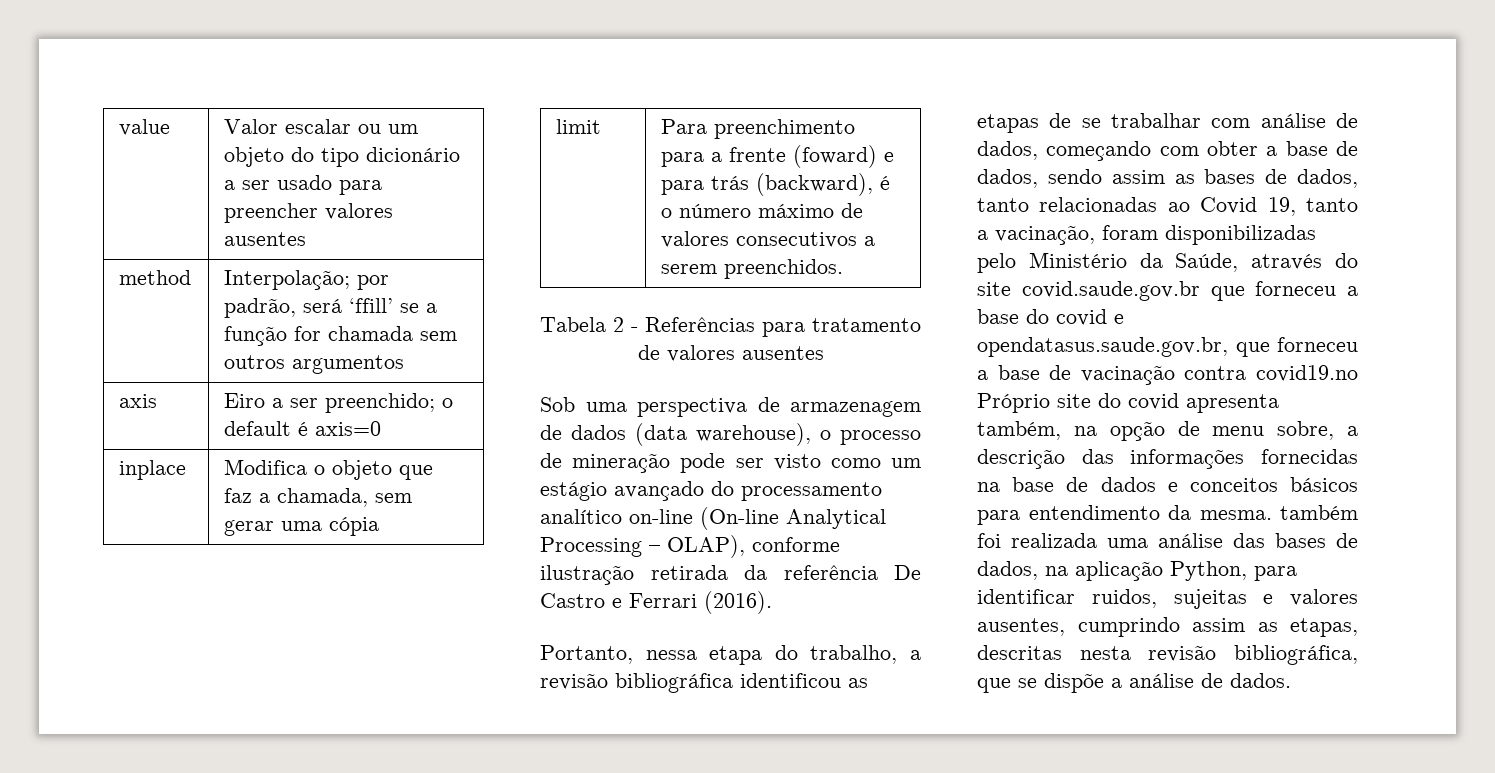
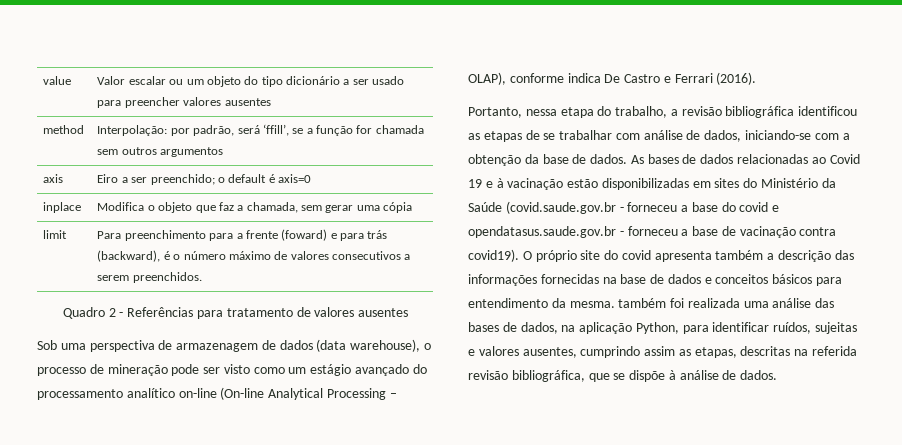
[224,270,351,290] Interpolação; -> [97,125,168,136] Interpolação:
[349,298,394,313] ‘ffill’ -> [262,124,289,136] ‘ffill’,
[540,317,606,332] Tabela -> [62,307,105,319] Quadro
[540,565,878,585] ilustração retirada da referência -> [567,73,601,83] indica
[1046,141,1358,161] [977,169,1358,188] [977,197,1358,216] [977,225,1316,245] [977,252,1358,273] [977,281,1245,301] começando com obter a base de dados, sendo assim as bases de dados, tanto relacionadas ao Covid 19, tanto a vacinação, foram disponibilizadas pelo Ministério da Saúde, através do site covid.saude.gov.br que -> [745,130,850,140] [468,154,860,166] [468,178,836,190] [468,201,624,214] iniciando-se com a obtenção da base de dados. As bases de dados relacionadas ao Covid 19 e à vacinação estão disponibilizadas em sites do Ministério da Saúde (covid.saude.gov.br -
[977,337,1270,357] opendatasus.saude.gov.br, que -> [468,226,624,238] opendatasus.saude.gov.br -
[1256,365,1358,382] [977,393,1050,413] covid19.no Próprio -> [468,249,577,262] covid19). O próprio
[977,421,1335,441] também, na opção de menu sobre, -> [715,250,764,260] também
[1091,589,1157,608] ruidos, -> [773,322,812,334] ruídos,
[1079,646,1131,660] nesta -> [794,346,858,356] na referida
[1111,678,1122,688] a -> [668,370,676,380] à

